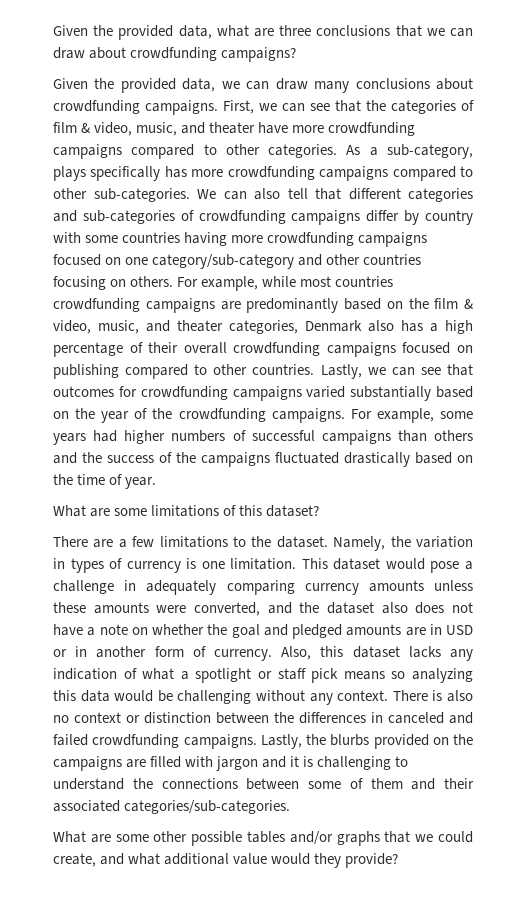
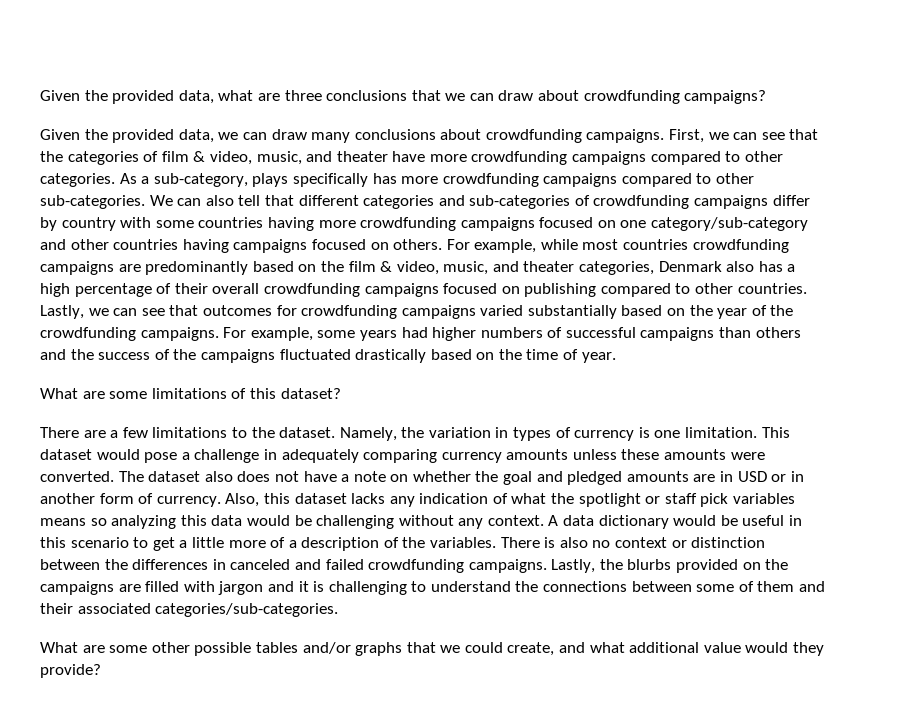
[53,276,106,290] focusing -> [182,239,366,253] having campaigns focused
[194,602,320,616] converted, and the -> [40,471,144,482] converted. The
[180,671,189,680] a -> [551,493,575,504] the
(339, 675) none -> [733,493,796,504] variables
(389, 695) none -> [548,515,803,529] [40,537,497,551] A data dictionary would be useful in this scenario to get a little more of a description of the variables.

